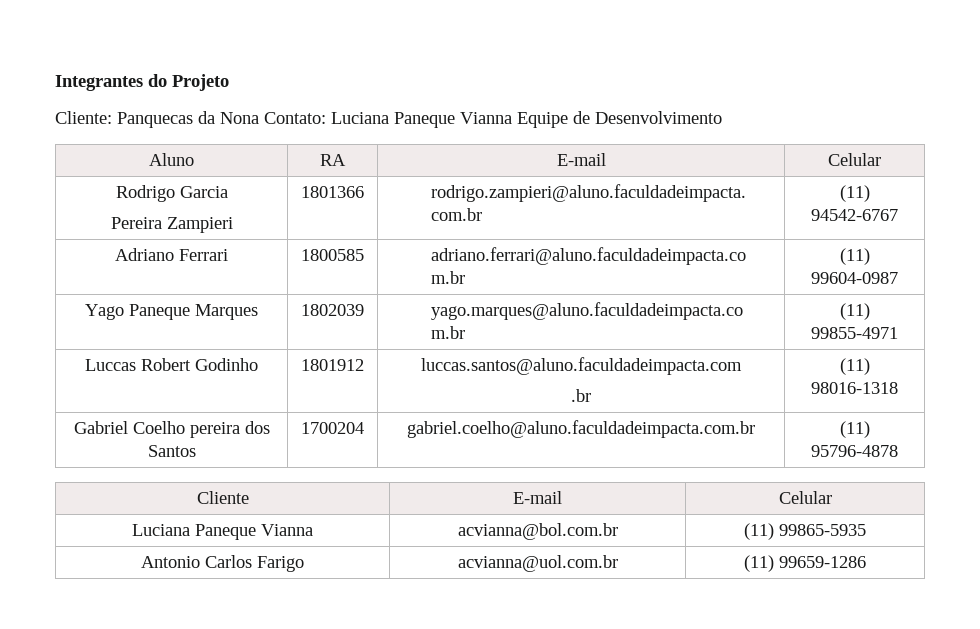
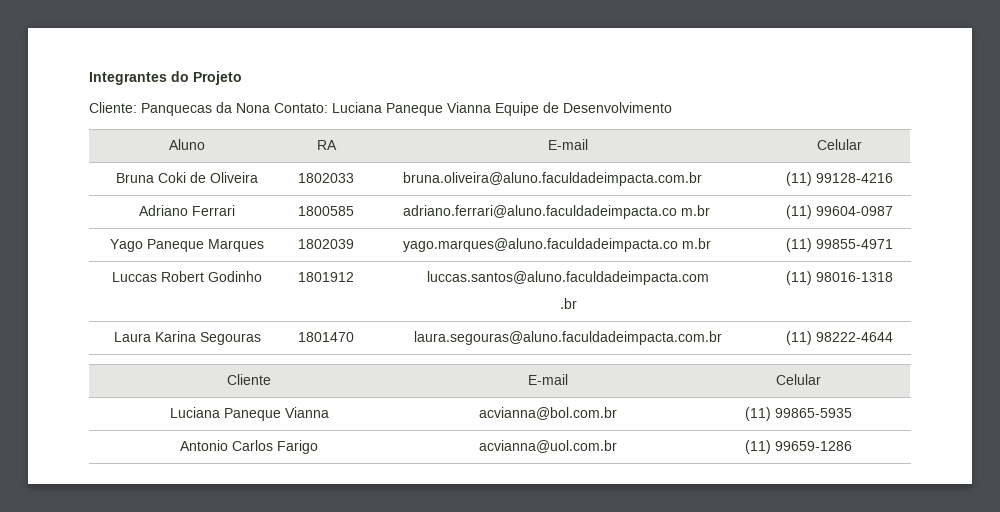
[115,185,228,202] [110,217,233,233] [301,186,364,198] [430,184,746,202] [430,208,482,221] [839,185,870,202] [811,209,898,221] Rodrigo Garcia // Pereira Zampieri | 1801366 | rodrigo.zampieri@aluno.faculdadeimpacta. com.br | (11) 94542-6767 -> [116,172,258,183] [298,173,354,183] [403,172,703,186] [786,172,893,186] Bruna Coki de Oliveira | 1802033 | bruna.oliveira@aluno.faculdadeimpacta.com.br | (11) 99128-4216
[73,421,270,438] [147,445,196,457] [301,422,364,434] [406,420,755,438] [839,421,870,438] [811,445,898,457] Gabriel Coelho pereira dos Santos | 1700204 | gabriel.coelho@aluno.faculdadeimpacta.com.br | (11) 95796-4878 -> [113,331,261,345] [298,332,354,342] [414,331,722,345] [786,331,893,345] Laura Karina Segouras | 1801470 | laura.segouras@aluno.faculdadeimpacta.com.br | (11) 98222-4644

